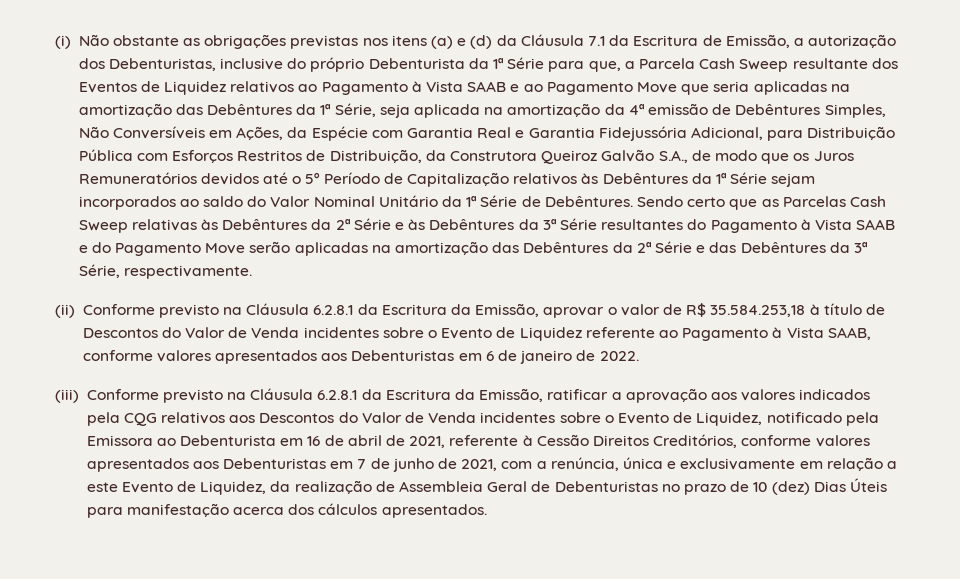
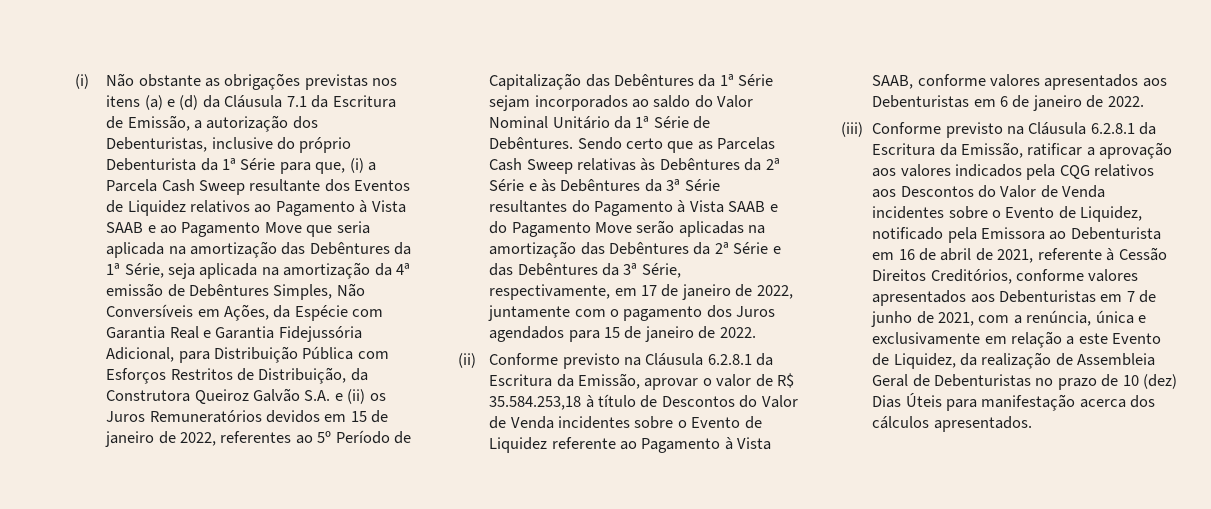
(621, 66) none -> [349,158,364,173] (i)
[753,81,827,95] aplicadas -> [106,242,165,258] aplicada
[658,150,854,164] [78,172,302,185] S.A., de modo que os Juros Remuneratórios devidos até o -> [304,389,386,404] [106,410,389,423] [105,431,313,447] S.A. e (ii) os Juros Remuneratórios devidos em 15 de janeiro de 2022, referentes ao
[513,173,599,185] relativos às -> [585,74,610,87] das
[123,265,252,279] respectivamente. -> [489,284,793,300] [488,305,776,321] [489,326,756,342] respectivamente, em 17 de janeiro de 2022, juntamente com o pagamento dos Juros agendados para 15 de janeiro de 2022.

